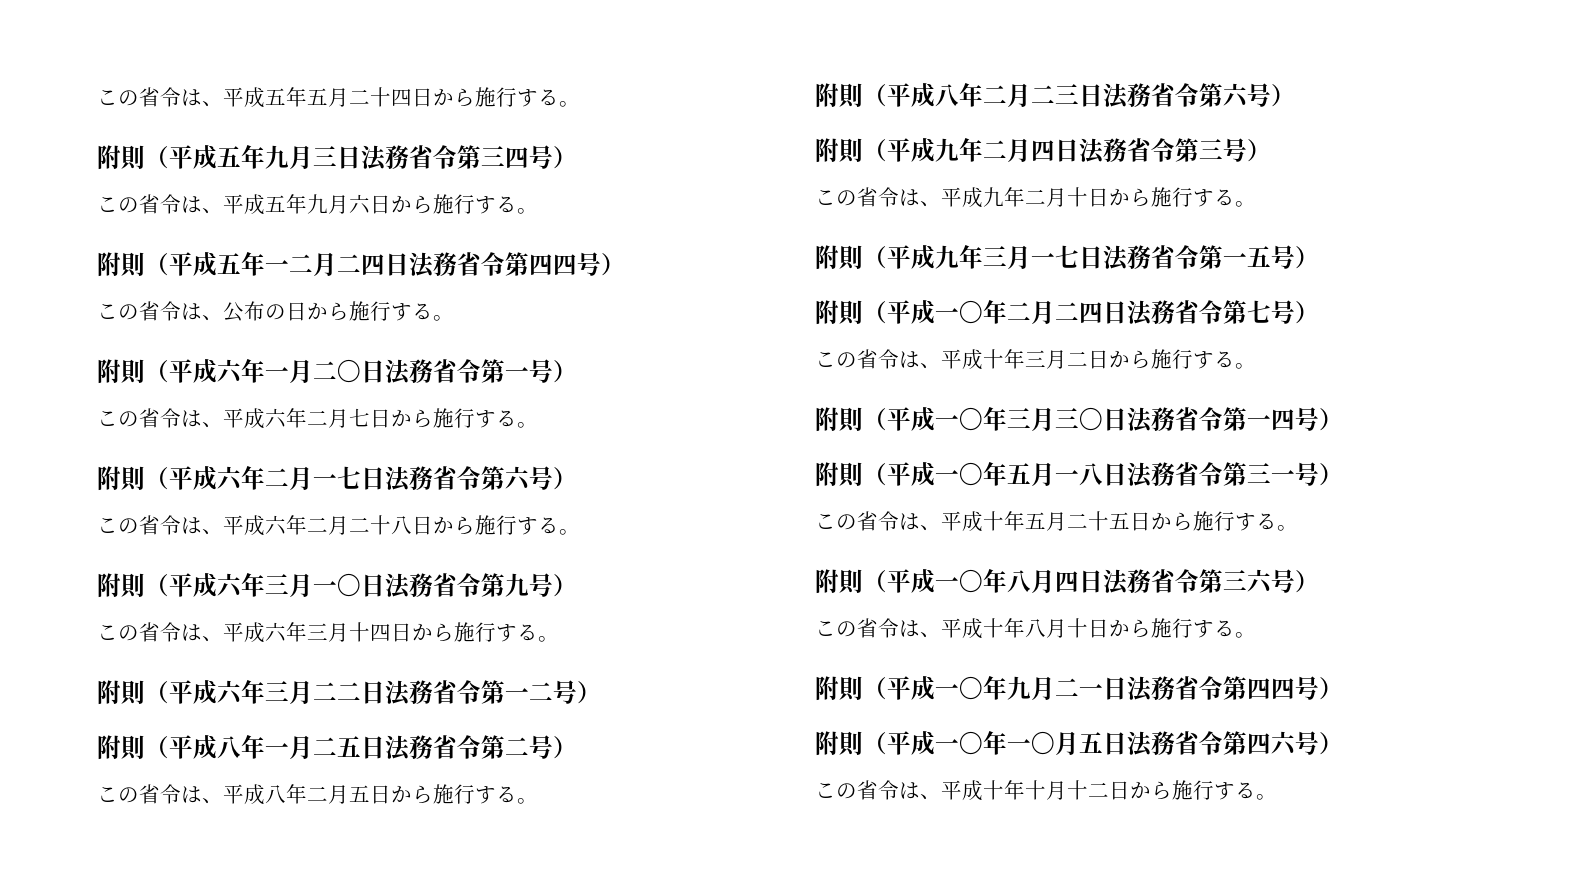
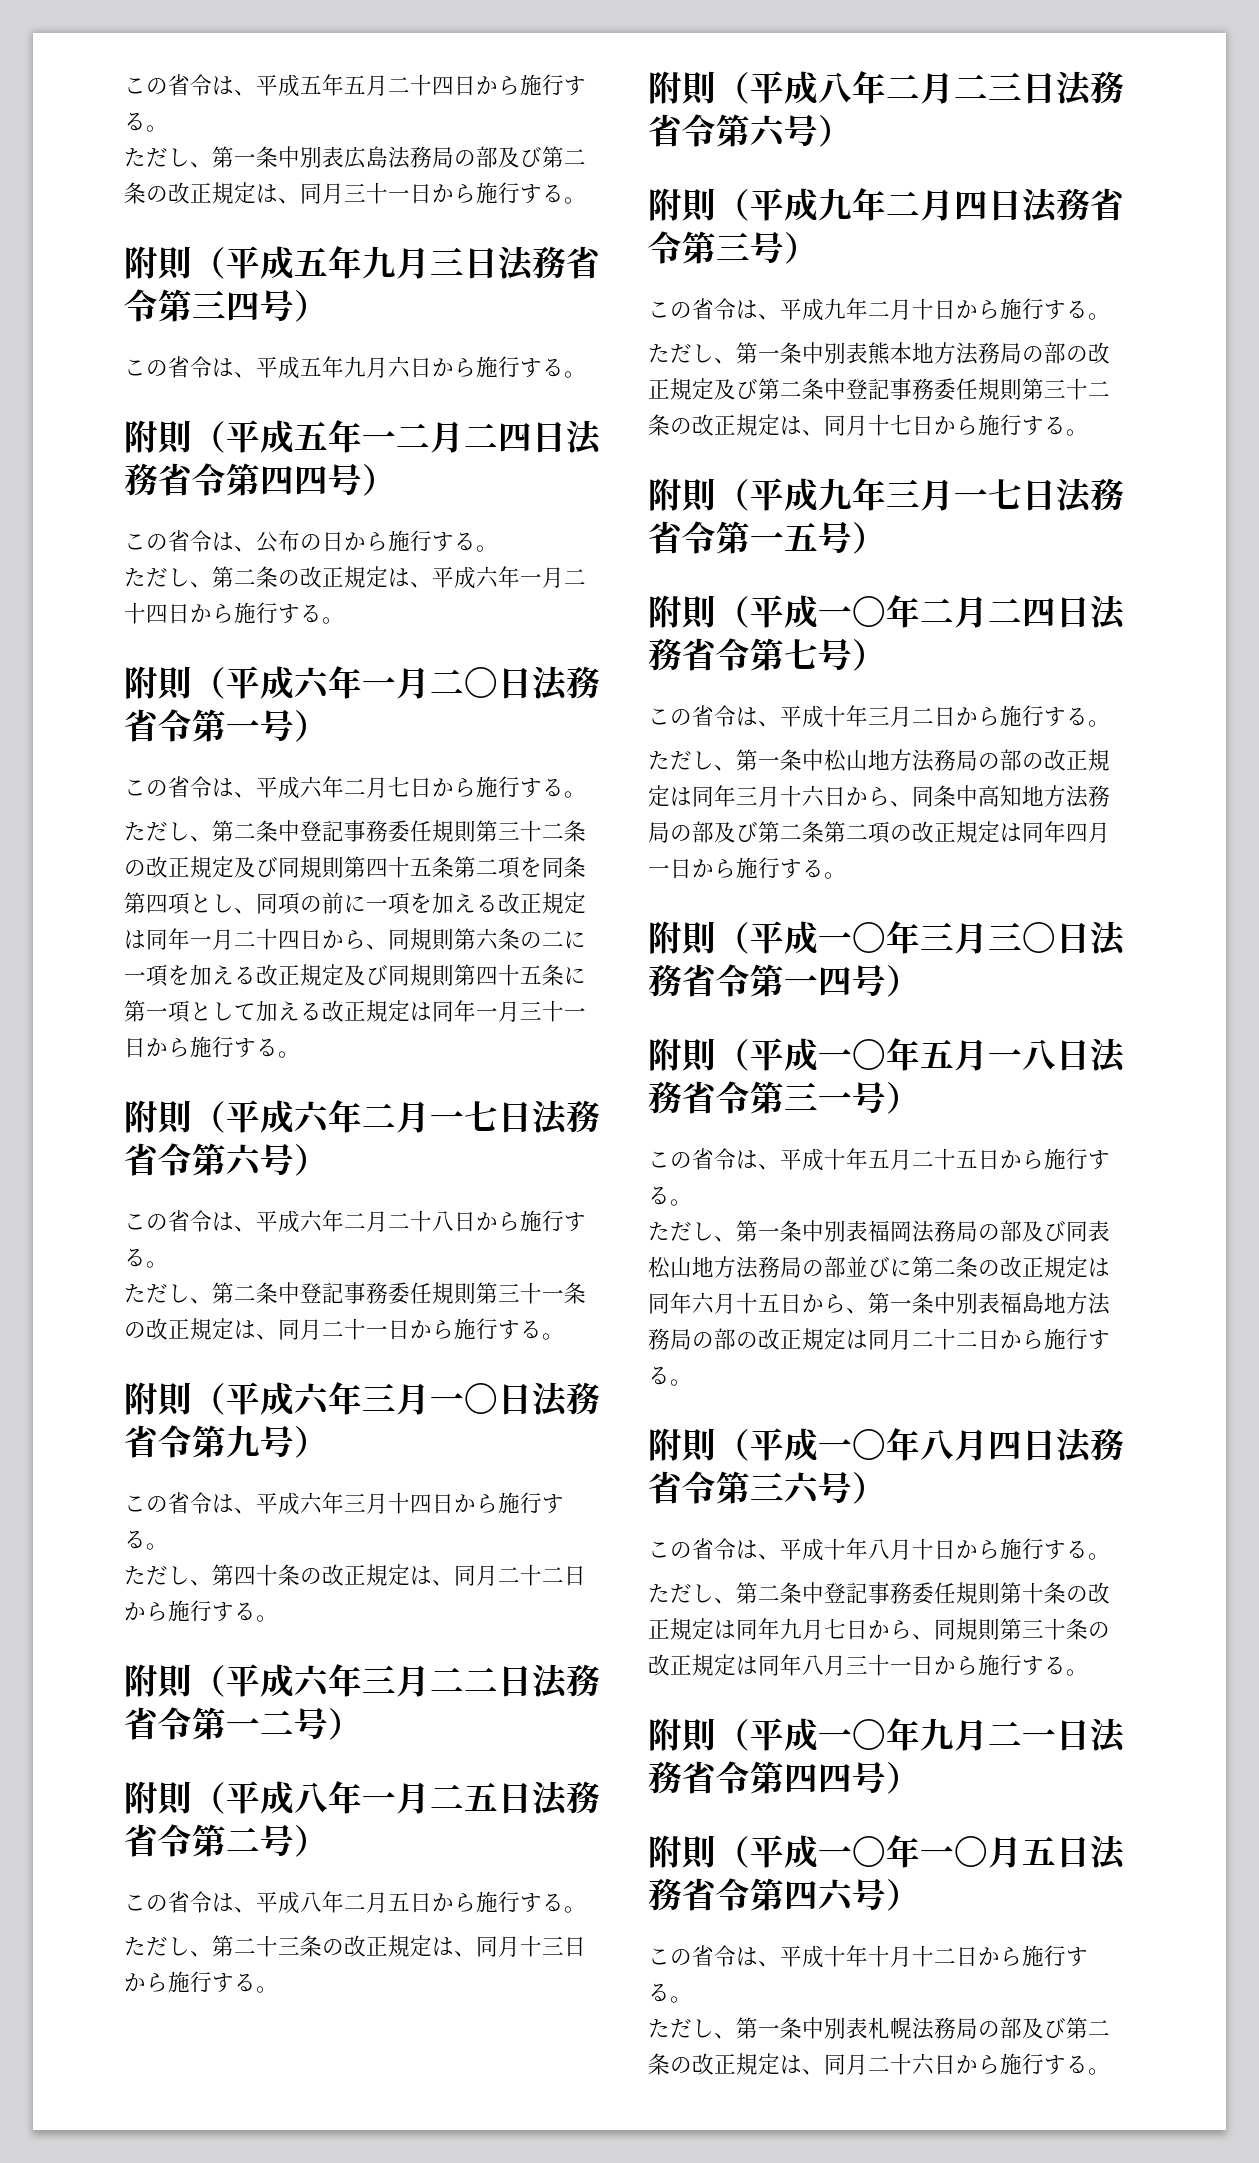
(580, 104) none -> [124,146,586,169] [124,182,586,204] // ただし、第一条中別表広島法務局の部及び第二条の改正規定は、同月三十一日から施行する。
(454, 318) none -> [124,566,586,589] [124,602,344,624] // ただし、第二条の改正規定は、平成六年一月二十四日から施行する。
(538, 425) none -> [124,820,586,843] [124,856,586,879] [124,892,586,915] [124,928,586,950] [124,964,586,987] [124,1000,586,1023] [124,1036,300,1058] // ただし、第二条中登記事務委任規則第三十二条の改正規定及び同規則第四十五条第二項を同条第四項とし、同項の前に一項を加える改正規定は同年一月二十四日から、同規則第六条の二に一項を加える改正規定及び同規則第四十五条に第一項として加える改正規定は同年一月三十一日から施行する。
(580, 532) none -> [124,1282,586,1305] [124,1318,564,1340] // ただし、第二条中登記事務委任規則第三十一条の改正規定は、同月二十一日から施行する。
(559, 639) none -> [124,1564,586,1586] [124,1600,278,1622] // ただし、第四十条の改正規定は、同月二十二日から施行する。
(538, 801) none -> [124,1935,586,1957] [124,1971,278,1993] // ただし、第二十三条の改正規定は、同月十三日から施行する。
(1256, 204) none -> [648,342,1110,365] [648,378,1110,401] [648,414,1088,436] // ただし、第一条中別表熊本地方法務局の部の改正規定及び第二条中登記事務委任規則第三十二条の改正規定は、同月十七日から施行する。
(1256, 366) none -> [648,749,1110,772] [648,785,1110,808] [648,821,1110,844] [648,857,846,879] // ただし、第一条中松山地方法務局の部の改正規定は同年三月十六日から、同条中高知地方法務局の部及び第二条第二項の改正規定は同年四月一日から施行する。
(1298, 528) none -> [648,1220,1110,1243] [648,1256,1110,1279] [648,1292,1110,1315] [648,1328,1110,1350] [648,1366,692,1386] // ただし、第一条中別表福岡法務局の部及び同表松山地方法務局の部並びに第二条の改正規定は同年六月十五日から、第一条中別表福島地方法務局の部の改正規定は同月二十二日から施行する。
(1256, 635) none -> [648,1582,1110,1605] [648,1618,1110,1640] [648,1654,1088,1676] // ただし、第二条中登記事務委任規則第十条の改正規定は同年九月七日から、同規則第三十条の改正規定は同年八月三十一日から施行する。
(1277, 797) none -> [648,2017,1110,2040] [648,2053,1110,2075] // ただし、第一条中別表札幌法務局の部及び第二条の改正規定は、同月二十六日から施行する。

